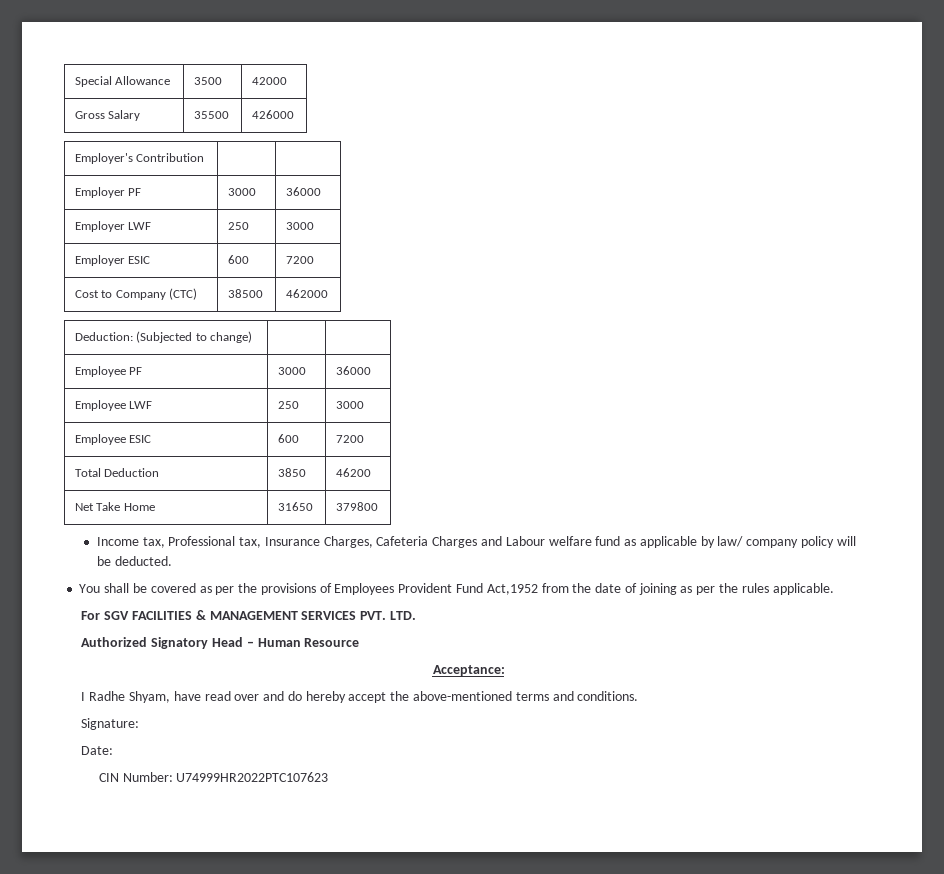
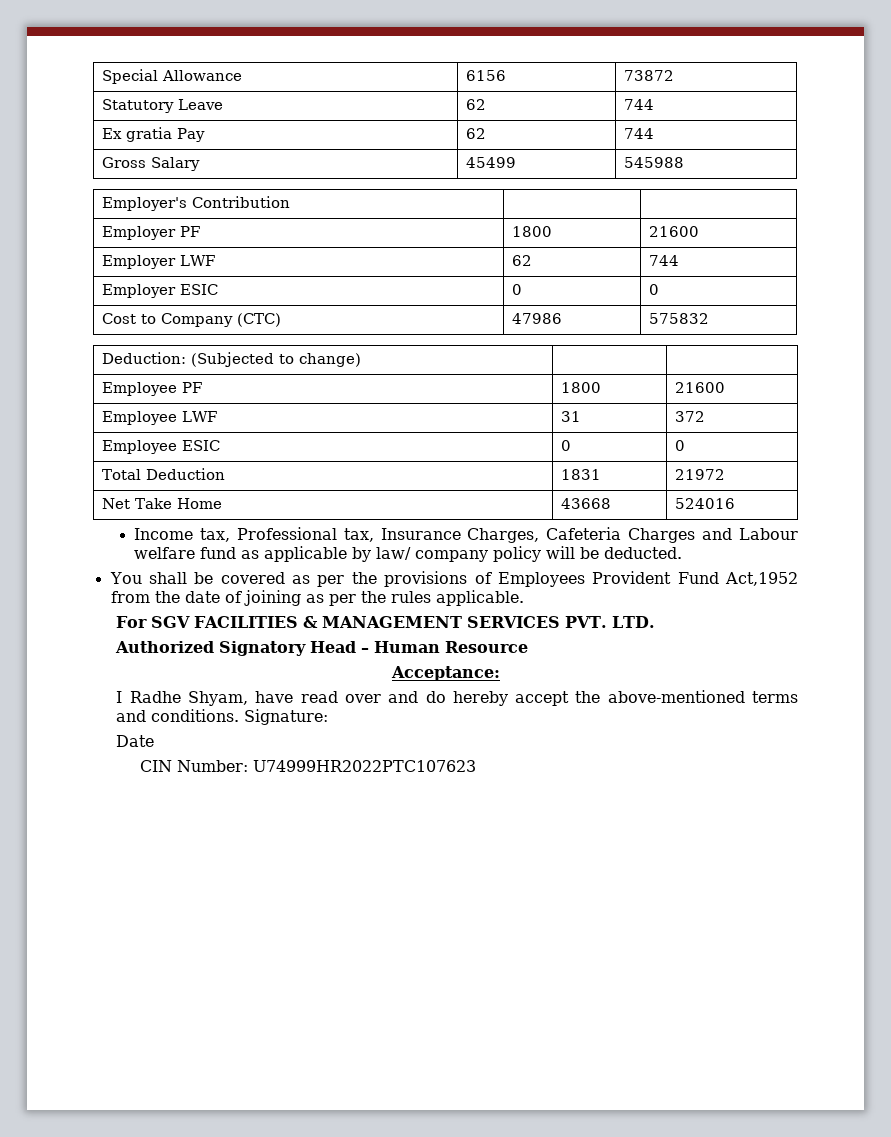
[194,77,223,85] [252,77,288,85] 3500 | 42000 -> [465,70,506,81] [623,70,674,81] [101,99,223,113] [465,99,486,110] [623,99,654,110] [101,127,205,142] [465,128,486,139] [623,128,654,139] 6156 | 73872 // Statutory Leave | 62 | 744 // Ex gratia Pay | 62 | 744
[194,111,230,119] [252,110,295,119] 35500 | 426000 -> [465,157,516,168] [623,157,684,168] 45499 | 545988
[228,188,257,196] [286,187,322,196] 3000 | 36000 -> [511,226,552,237] [648,226,699,237] 1800 | 21600
[228,222,250,230] [286,222,315,230] 250 | 3000 -> [511,255,532,266] [648,255,679,266] 62 | 744
[228,255,250,264] [286,256,315,264] 600 | 7200 -> [511,284,522,295] [648,284,659,295] 0 | 0
[228,289,264,298] [286,289,329,298] 38500 | 462000 -> [511,313,562,324] [648,313,709,324] 47986 | 575832
[278,367,307,375] [336,366,372,375] 3000 | 36000 -> [560,382,601,393] [674,382,725,393] 1800 | 21600
[278,401,300,409] [336,401,365,409] 250 | 3000 -> [560,411,581,422] [674,411,705,422] 31 | 372
[278,434,300,443] [336,435,365,443] 600 | 7200 -> [560,440,571,451] [674,440,685,451] 0 | 0
[278,468,307,477] [336,468,372,477] 3850 | 46200 -> [560,469,601,480] [674,469,725,480] 1831 | 21972
[278,502,314,511] [336,502,379,511] 31650 | 379800 -> [560,498,611,509] [674,498,735,509] 43668 | 524016
(639, 696) // -> (240, 715) none
[81,746,114,755] Date: -> [116,735,155,747] Date

